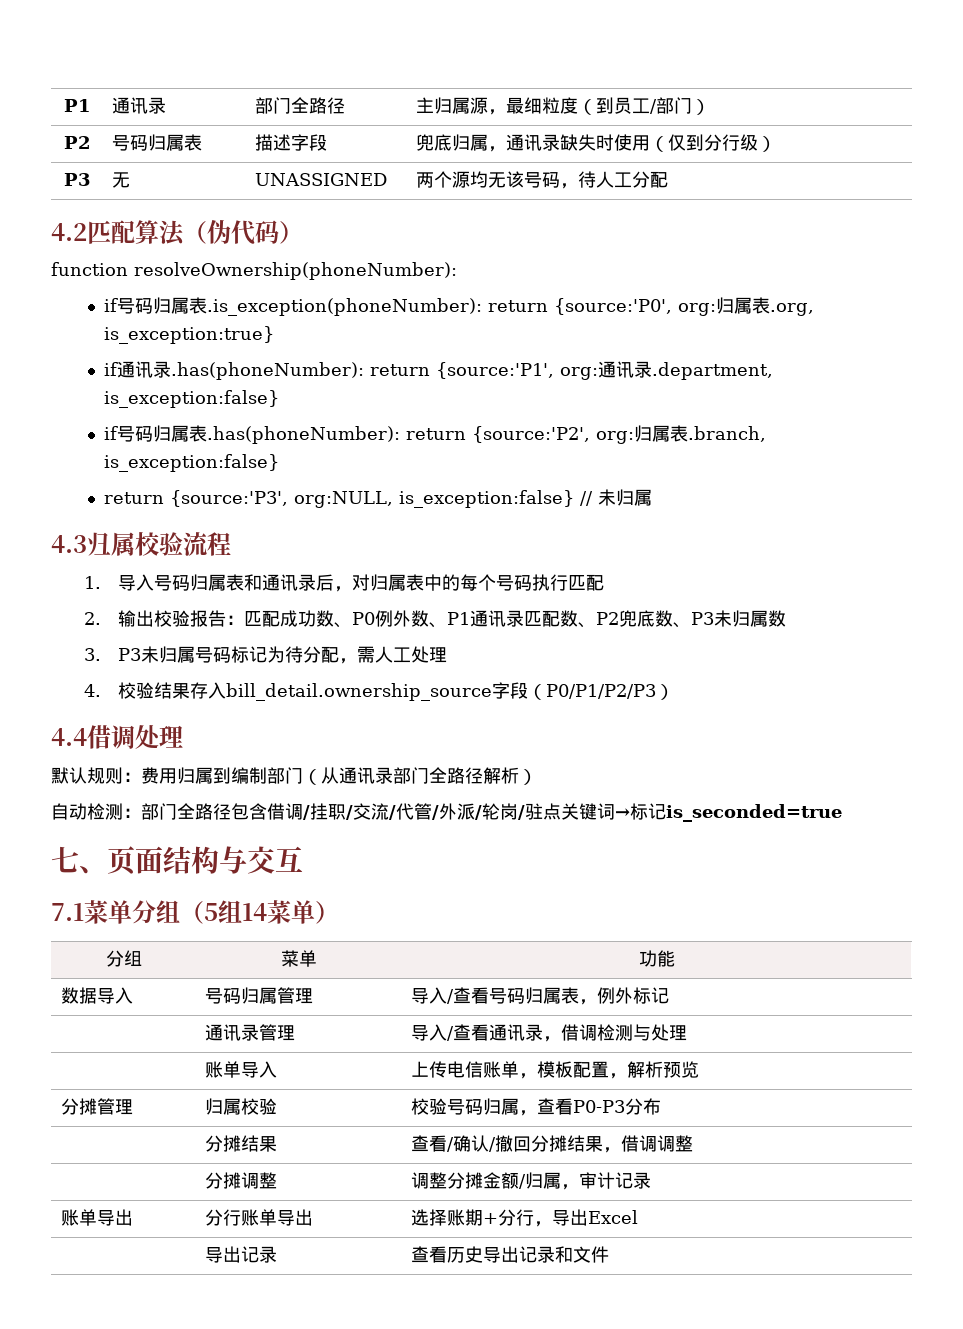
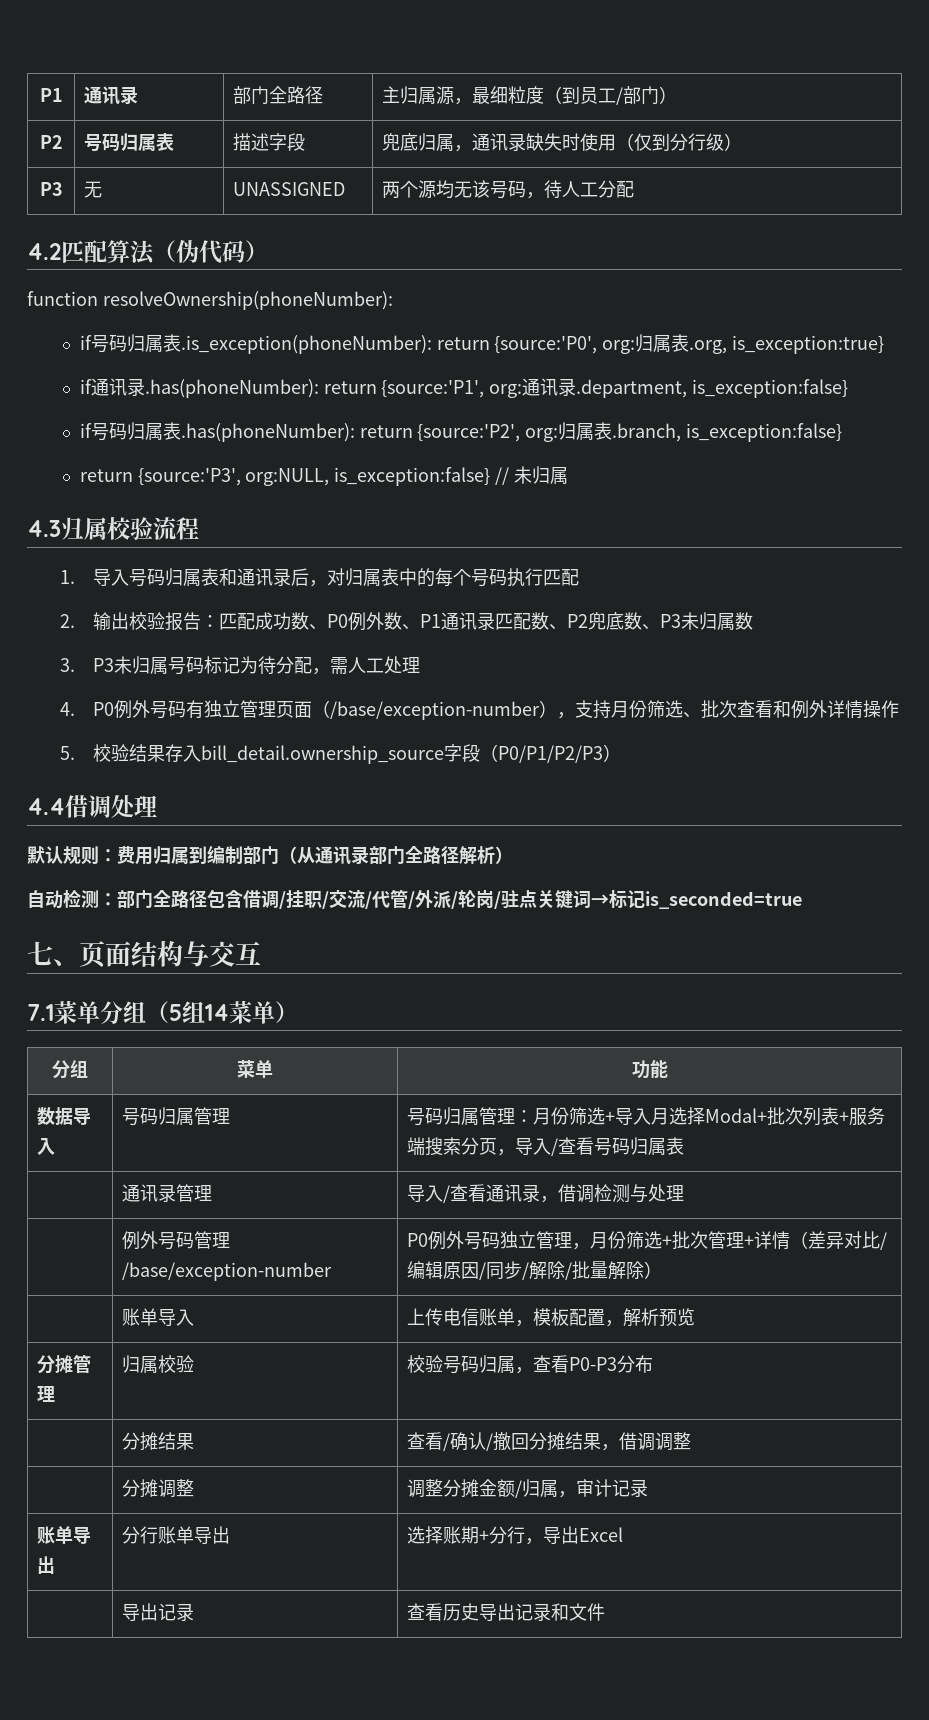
(102, 690) none -> [92,700,899,720] [59,746,75,760] P0例外号码有独立管理页面（/base/exception-number），支持月份筛选、批次查看和例外详情操作 // 5.
(314, 996) none -> [406,1107,885,1126] [406,1137,515,1156] 号码归属管理：月份筛选+导入月选择Modal+批次列表+服务端搜索分页，
[579,987,670,1005] ，例外标记 -> (684, 1146) none
(688, 1033) none -> [121,1231,230,1250] [121,1262,332,1281] [406,1231,887,1250] [406,1261,662,1280] // | 例外号码管理/base/exception-number | P0例外号码独立管理，月份筛选+批次管理+详情（差异对比/编辑原因/同步/解除/批量解除）

